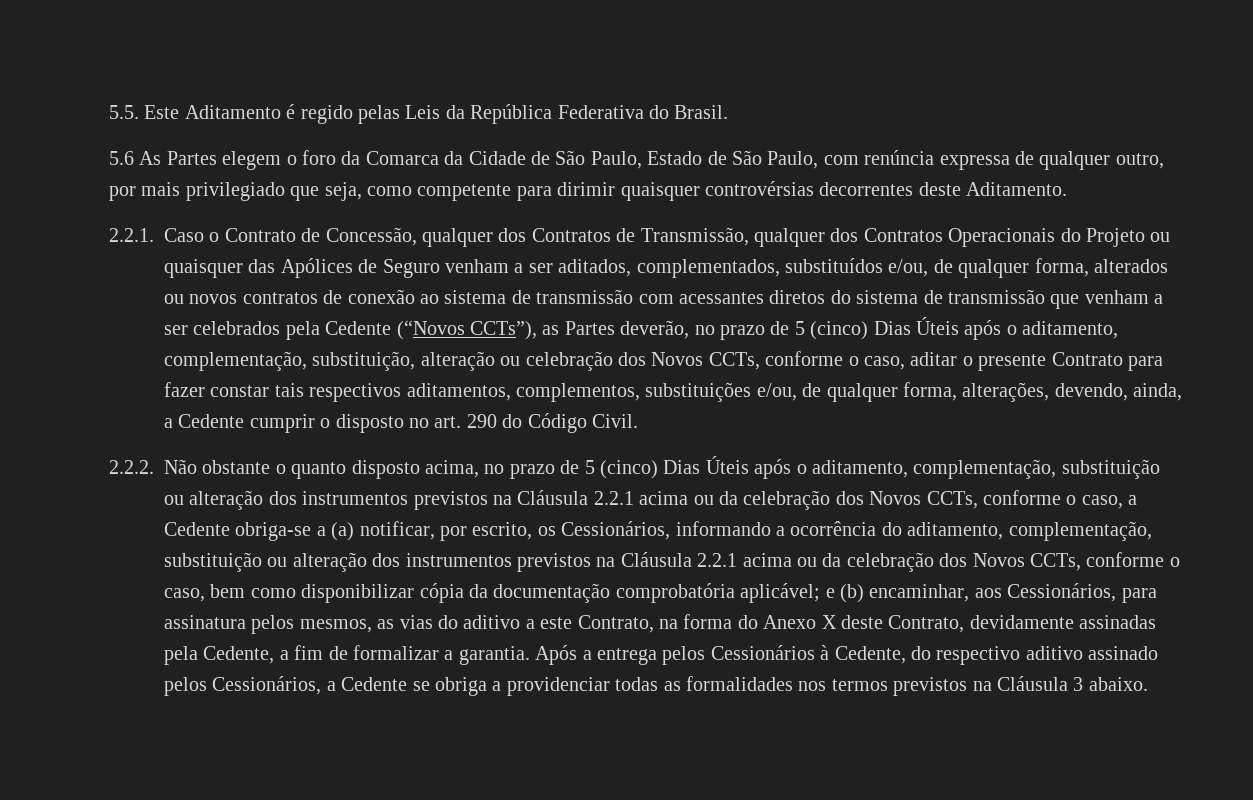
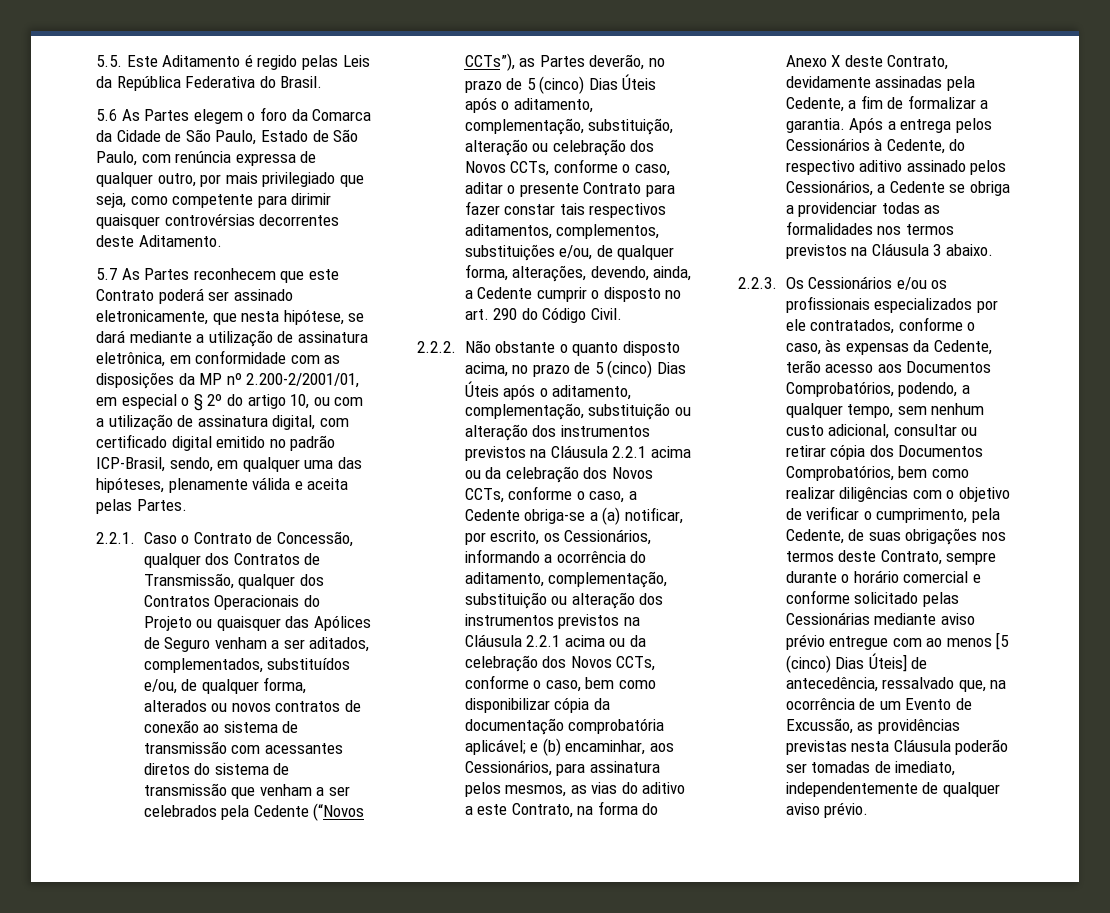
(1068, 189) none -> [96,268,339,283] [96,288,293,304] [96,309,365,325] [96,330,368,347] [96,350,341,367] [96,372,360,389] [96,394,364,411] [96,414,349,431] [96,434,336,451] [96,457,362,472] [96,477,349,493] [96,499,187,514] // 5.7 As Partes reconhecem que este Contrato poderá ser assinado eletronicamente, que nesta hipótese, se dará mediante a utilização de assinatura eletrônica, em conformidade com as disposições da MP nº 2.200-2/2001/01, em especial o § 2º do artigo 10, ou com a utilização de assinatura digital, com certificado digital emitido no padrão ICP-Brasil, sendo, em qualquer uma das hipóteses, plenamente válida e aceita pelas Partes.
(1148, 684) none -> [738,276,948,290] [785,296,998,313] [785,317,976,334] [785,339,992,355] [785,360,992,373] [785,381,970,397] [785,403,985,418] [785,424,978,439] [785,444,984,460] [785,465,969,481] [785,487,1010,502] [785,506,1000,523] [785,528,1006,545] [785,550,997,565] [785,570,981,583] [785,590,959,607] [785,612,975,625] [785,632,1010,650] [785,653,928,673] [785,677,1007,692] [785,698,972,710] [785,718,960,734] [785,739,1009,755] [785,761,956,776] [785,782,1000,797] [785,802,869,818] // 2.2.3. Os Cessionários e/ou os profissionais especializados por ele contratados, conforme o caso, às expensas da Cedente, terão acesso aos Documentos Comprobatórios, podendo, a qualquer tempo, sem nenhum custo adicional, consultar ou retirar cópia dos Documentos Comprobatórios, bem como realizar diligências com o objetivo de verificar o cumprimento, pela Cedente, de suas obrigações nos termos deste Contrato, sempre durante o horário comercial e conforme solicitado pelas Cessionárias mediante aviso prévio entregue com ao menos [5 (cinco) Dias Úteis] de antecedência, ressalvado que, na ocorrência de um Evento de Excussão, as providências previstas nesta Cláusula poderão ser tomadas de imediato, independentemente de qualquer aviso prévio.

